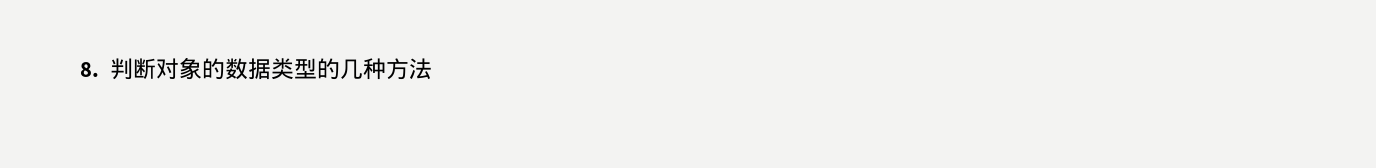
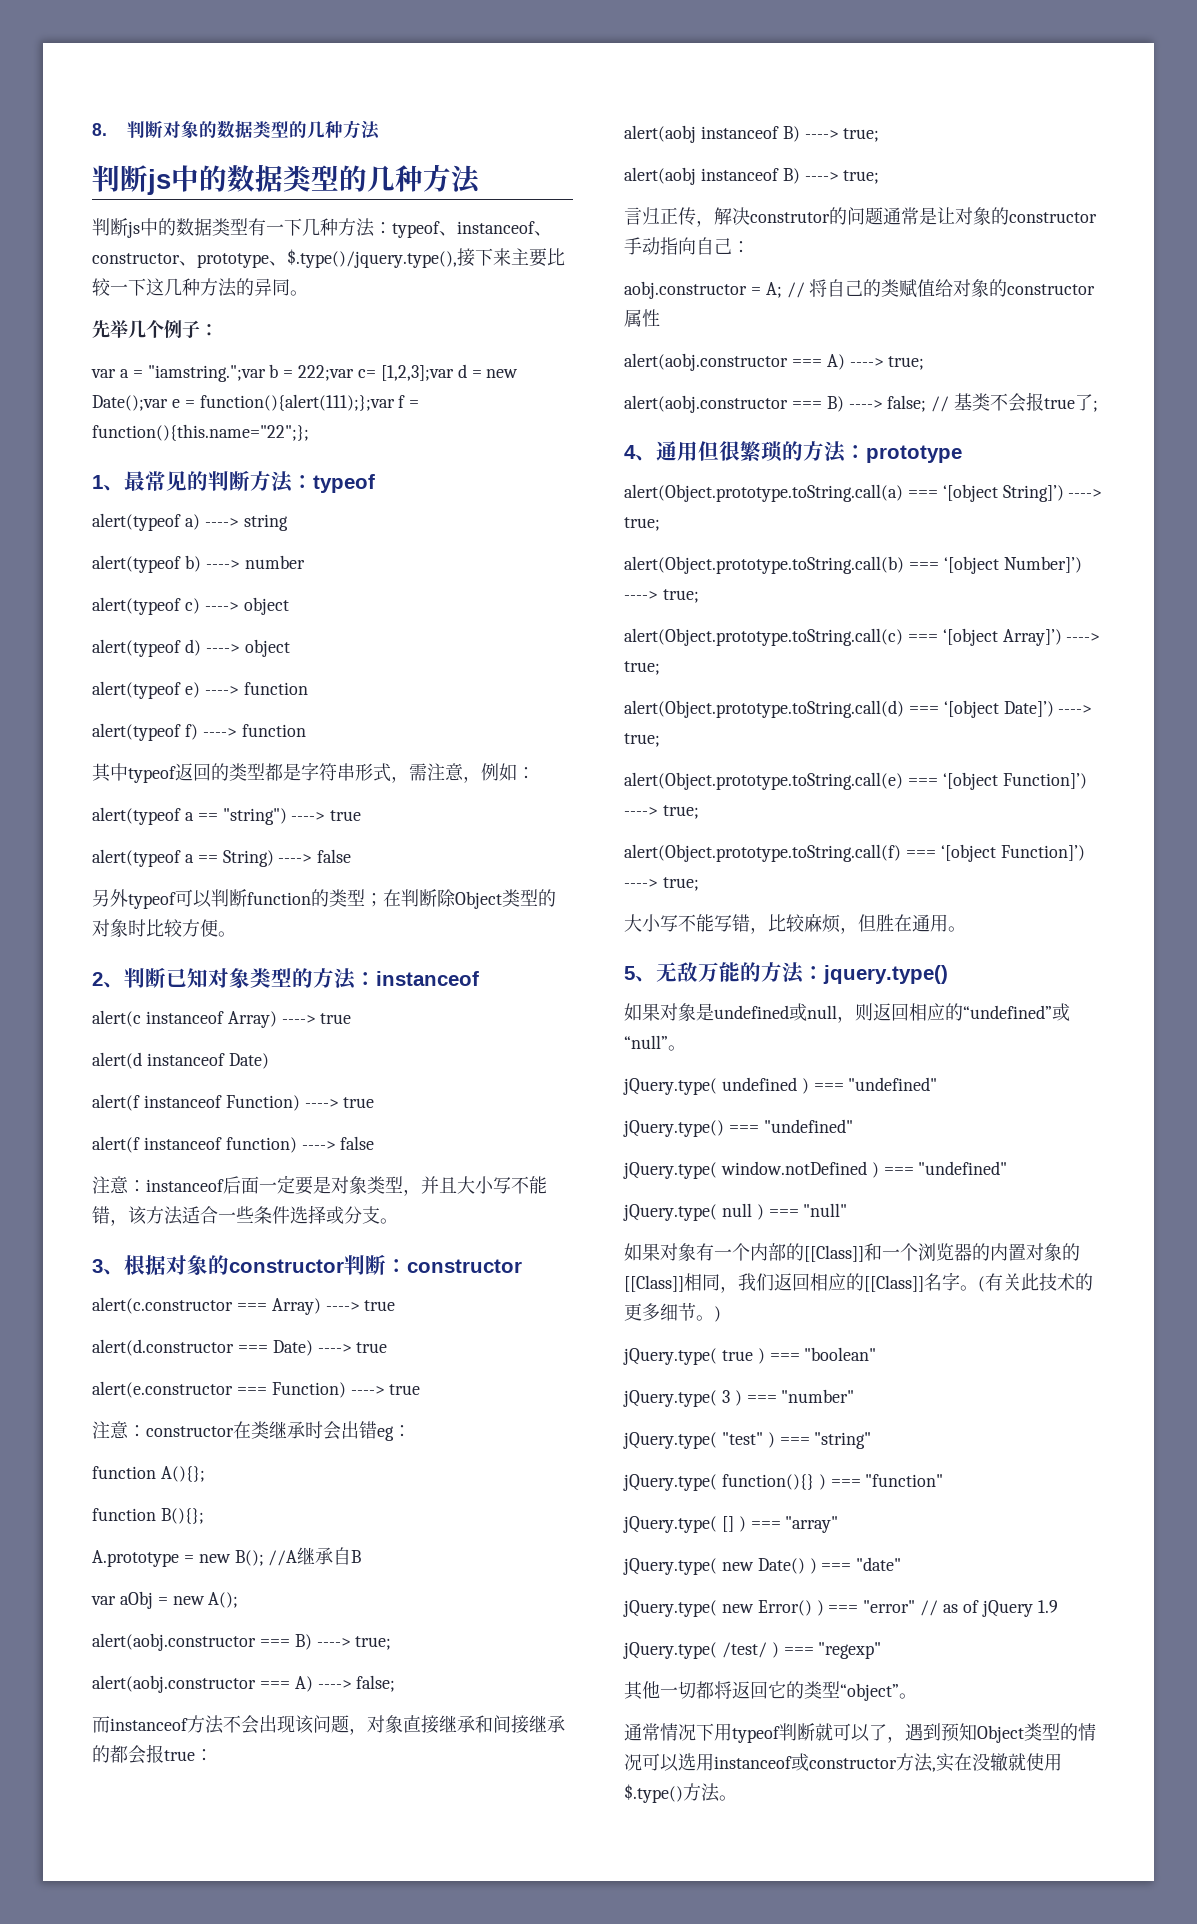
(433, 69) none -> [92,164,481,195] [92,218,552,238] [92,248,565,268] [92,278,308,297] [92,320,218,338] [91,364,519,382] [92,394,420,411] [92,424,309,441] [92,470,375,493] [92,513,288,531] [92,555,305,573] [92,597,289,615] [92,639,290,657] [92,681,308,699] [92,723,306,741] [92,762,535,783] [92,807,362,825] [92,849,352,867] [92,889,556,909] [92,919,236,937] [92,967,479,990] [92,1010,352,1028] [92,1052,269,1069] [92,1094,375,1111] [92,1136,375,1153] [92,1175,547,1196] [92,1205,398,1226] [92,1254,522,1275] [92,1297,396,1315] [92,1339,388,1356] [92,1381,421,1398] [92,1421,411,1441] [92,1466,205,1482] [92,1508,204,1524] [92,1547,362,1567] [91,1591,239,1609] [92,1633,392,1651] [92,1675,396,1693] [92,1715,565,1735] [92,1744,213,1764] [624,125,880,143] [624,167,880,185] [624,207,1097,227] [624,237,750,255] [624,279,1096,299] [624,309,660,327] [624,353,925,371] [624,392,1099,413] [624,441,962,463] [624,484,1103,502] [624,517,660,531] [624,556,1082,574] [624,589,699,603] [624,628,1101,646] [624,661,660,675] [624,700,1093,718] [624,733,660,747] [624,772,1087,790] [624,805,699,819] [624,844,1085,862] [624,877,699,891] [624,913,966,934] [624,962,948,984] [624,1003,1070,1023] [624,1035,686,1051] [623,1077,938,1095] [623,1119,853,1137] [623,1161,1008,1179] [623,1203,848,1221] [624,1243,1080,1262] [624,1272,1093,1293] [624,1303,721,1322] [623,1347,877,1365] [623,1389,855,1407] [623,1432,872,1449] [623,1474,944,1491] [623,1516,839,1533] [623,1557,902,1575] [623,1600,1058,1617] [623,1642,882,1659] [624,1681,917,1701] [624,1723,1096,1743] [624,1753,1062,1772] [624,1783,737,1803] // 判断js中的数据类型的几种方法 // 判断js中的数据类型有一下几种方法：typeof、instanceof、constructor、prototype、$.type()/jquery.type(),接下来主要比较一下这几种方法的异同。 // 先举几个例子： // var a = "iamstring.";var b = 222;var c= [1,2,3];var d = new Date();var e = function(){alert(111);};var f = function(){this.name="22";}; // 1、最常见的判断方法：typeof // alert(typeof a) ----> string // alert(typeof b) ----> number // alert(typeof c) ----> object // alert(typeof d) ----> object // alert(typeof e) ----> function // alert(typeof f) ----> function // 其中typeof返回的类型都是字符串形式，需注意，例如： // alert(typeof a == "string") ----> true // alert(typeof a == String) ----> false // 另外typeof可以判断function的类型；在判断除Object类型的对象时比较方便。 // 2、判断已知对象类型的方法：instanceof // alert(c instanceof Array) ----> true // alert(d instanceof Date) // alert(f instanceof Function) ----> true // alert(f instanceof function) ----> false // 注意：instanceof后面一定要是对象类型，并且大小写不能错，该方法适合一些条件选择或分支。 // 3、根据对象的constructor判断：constructor // alert(c.constructor === Array) ----> true // alert(d.constructor === Date) ----> true // alert(e.constructor === Function) ----> true // 注意：constructor在类继承时会出错eg： // function A(){}; // function B(){}; // A.prototype = new B(); //A继承自B // var aObj = new A(); // alert(aobj.constructor === B) ----> true; // alert(aobj.constructor === A) ----> false; // 而instanceof方法不会出现该问题，对象直接继承和间接继承的都会报true： // alert(aobj instanceof B) ----> true; // alert(aobj instanceof B) ----> true; // 言归正传，解决construtor的问题通常是让对象的constructor手动指向自己： // aobj.constructor = A; // 将自己的类赋值给对象的constructor属性 // alert(aobj.constructor === A) ----> true; // alert(aobj.constructor === B) ----> false; // 基类不会报true了; // 4、通用但很繁琐的方法：prototype // alert(Object.prototype.toString.call(a) === ‘[object String]’) ----> true; // alert(Object.prototype.toString.call(b) === ‘[object Number]’) ----> true; // alert(Object.prototype.toString.call(c) === ‘[object Array]’) ----> true; // alert(Object.prototype.toString.call(d) === ‘[object Date]’) ----> true; // alert(Object.prototype.toString.call(e) === ‘[object Function]’) ----> true; // alert(Object.prototype.toString.call(f) === ‘[object Function]’) ----> true; // 大小写不能写错，比较麻烦，但胜在通用。 // 5、无敌万能的方法：jquery.type() // 如果对象是undefined或null，则返回相应的“undefined”或“null”。 // jQuery.type( undefined ) === "undefined" // jQuery.type() === "undefined" // jQuery.type( window.notDefined ) === "undefined" // jQuery.type( null ) === "null" // 如果对象有一个内部的[[Class]]和一个浏览器的内置对象的[[Class]]相同，我们返回相应的[[Class]]名字。(有关此技术的更多细节。) // jQuery.type( true ) === "boolean" // jQuery.type( 3 ) === "number" // jQuery.type( "test" ) === "string" // jQuery.type( function(){} ) === "function" // jQuery.type( [] ) === "array" // jQuery.type( new Date() ) === "date" // jQuery.type( new Error() ) === "error" // as of jQuery 1.9 // jQuery.type( /test/ ) === "regexp" // 其他一切都将返回它的类型“object”。 // 通常情况下用typeof判断就可以了，遇到预知Object类型的情况可以选用instanceof或constructor方法,实在没辙就使用$.type()方法。

